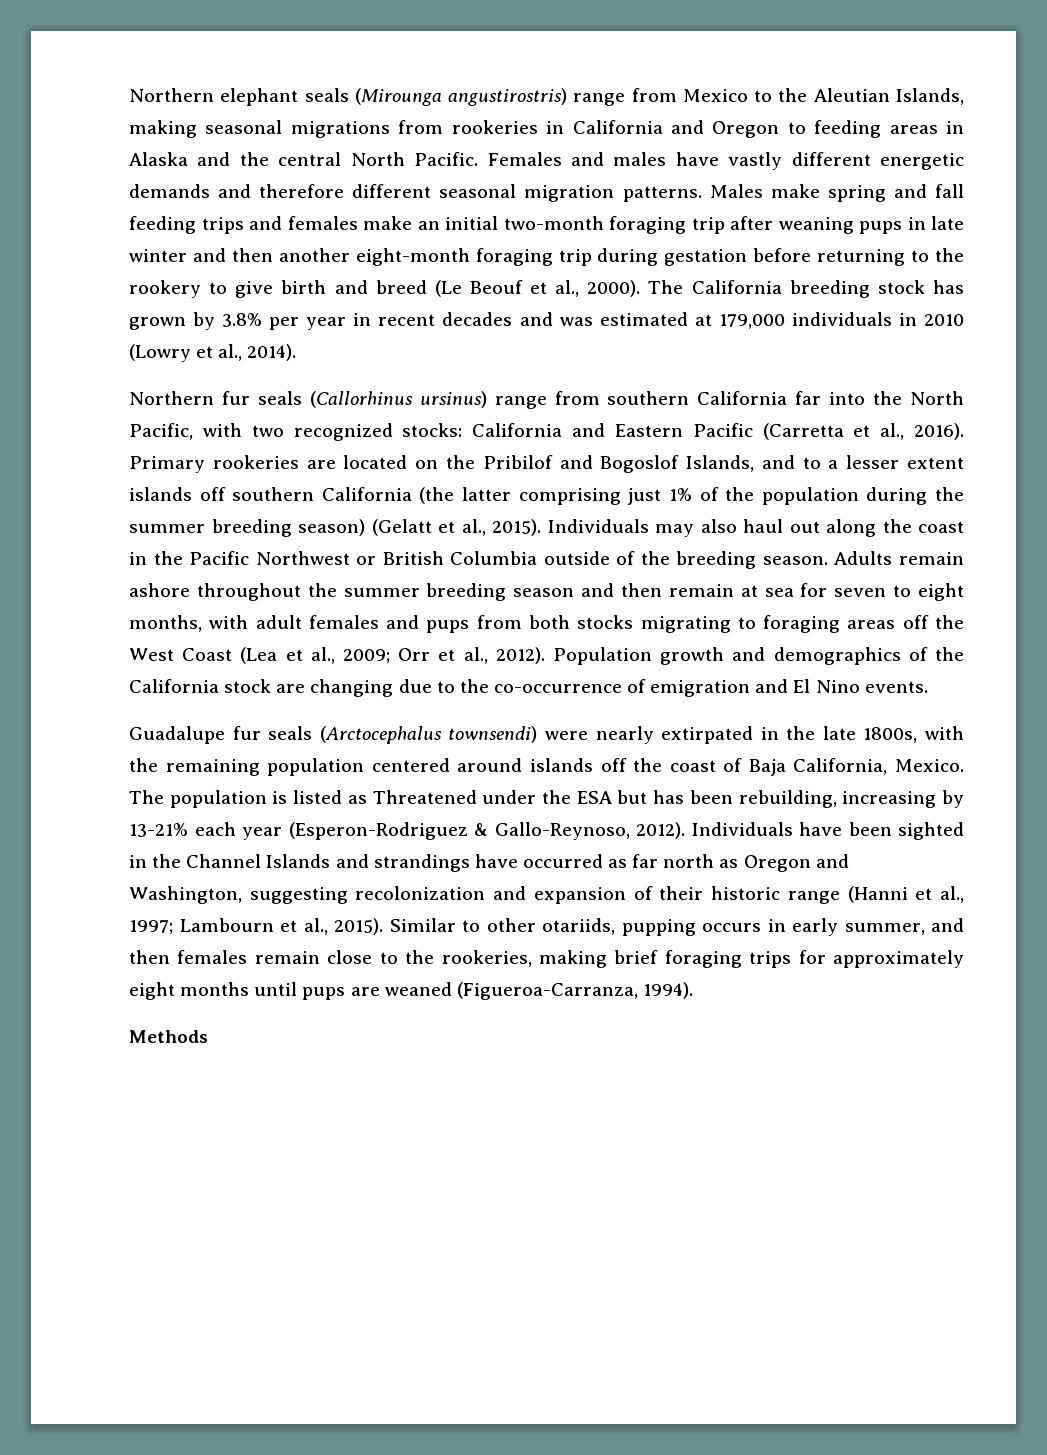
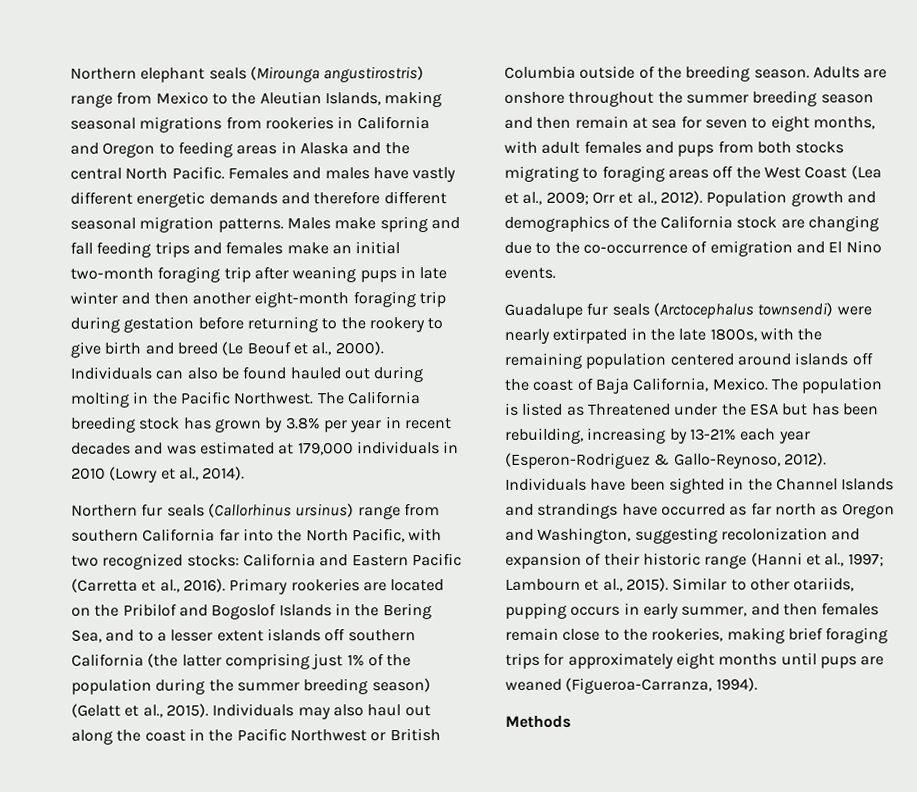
(641, 288) none -> [70,366,424,383] [70,391,315,408] Individuals can also be found hauled out during molting in the Pacific Northwest.
[686,455,755,472] Islands, -> [278,603,432,620] [71,629,102,643] Islands in the Bering Sea,
[899,552,965,565] [129,583,190,597] remain ashore -> [863,69,888,79] [504,91,565,104] are onshore

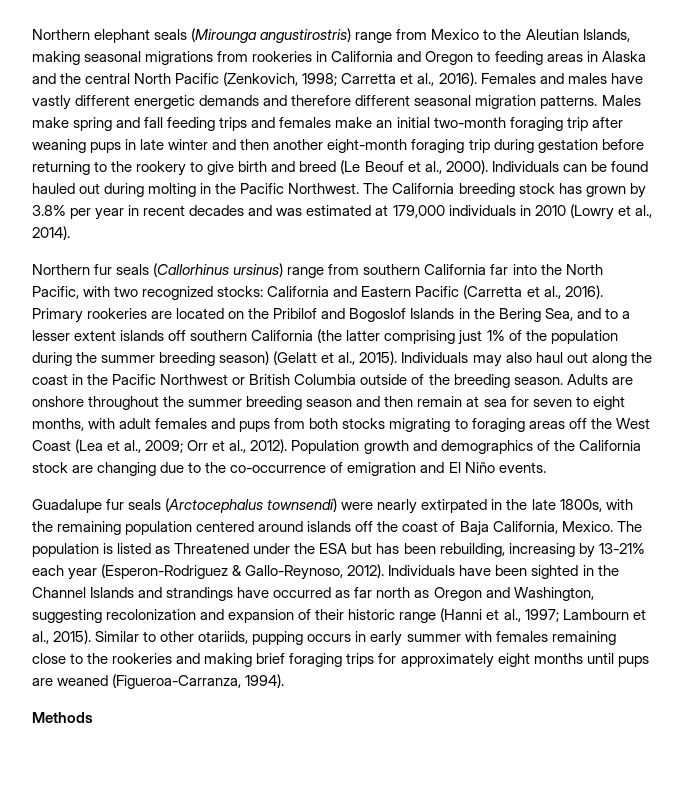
[171,166,225,180] Pacific. -> [175,72,477,86] Pacific (Zenkovich, 1998; Carretta et al., 2016).
[186,367,218,380] also -> (587, 168) none
[845,240,882,254] Nino -> [464,462,495,473] Niño
[681,602,880,617] [505,627,559,641] summer, and then females remain -> [406,631,616,645] summer with females remaining
[651,627,724,642] rookeries, -> [112,653,201,664] rookeries and

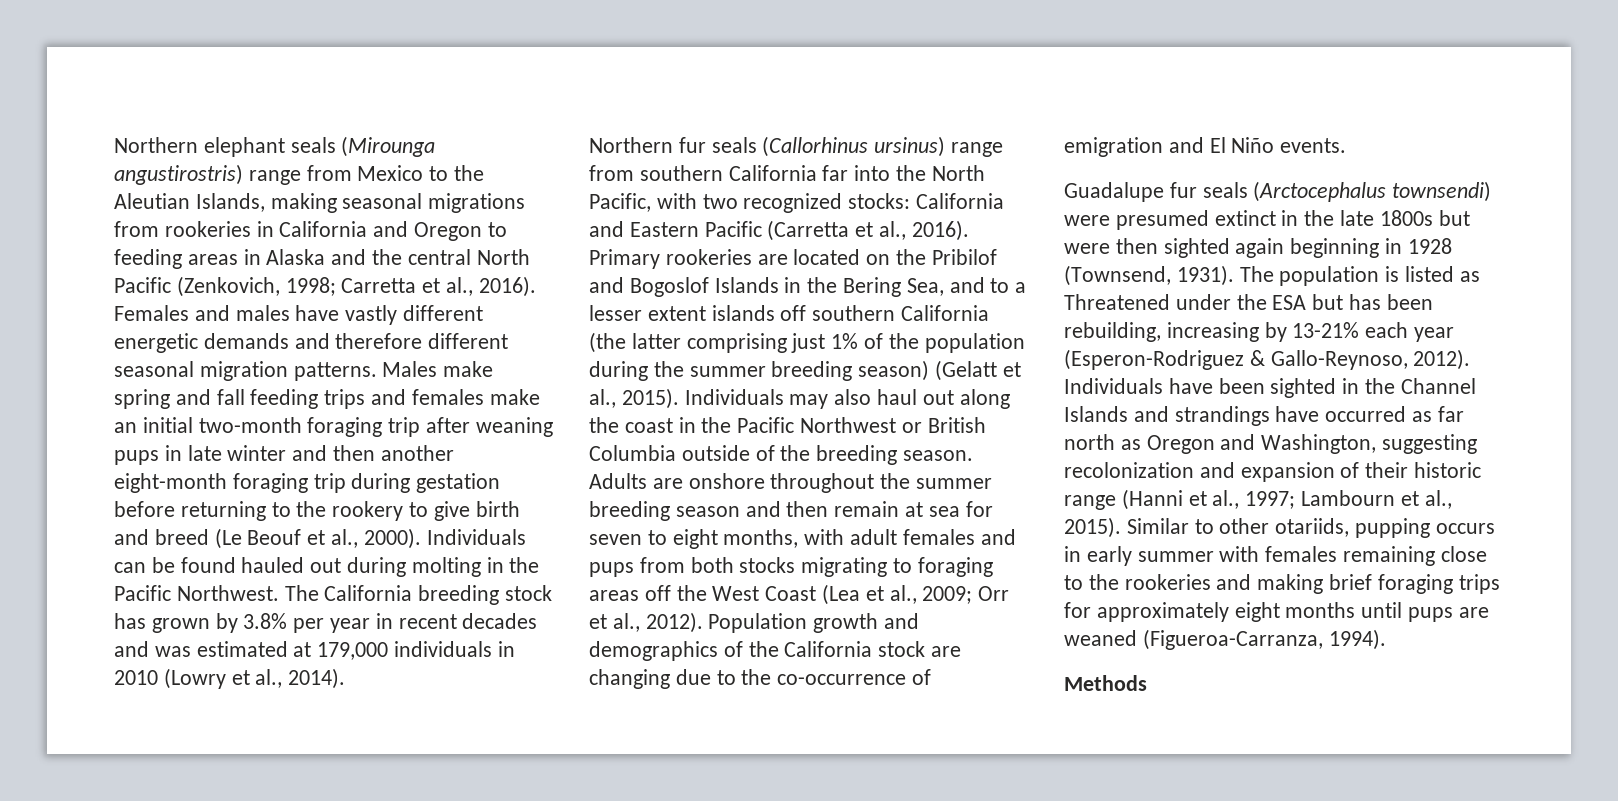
[377,499,488,514] nearly extirpated -> [1115,210,1276,230] presumed extinct
[559,499,633,512] [32,521,613,536] 1800s, with the remaining population centered around islands off the coast of Baja California, Mexico. -> [1379,210,1470,226] [1064,238,1452,258] [1064,265,1234,286] 1800s but were then sighted again beginning in 1928 (Townsend, 1931).

